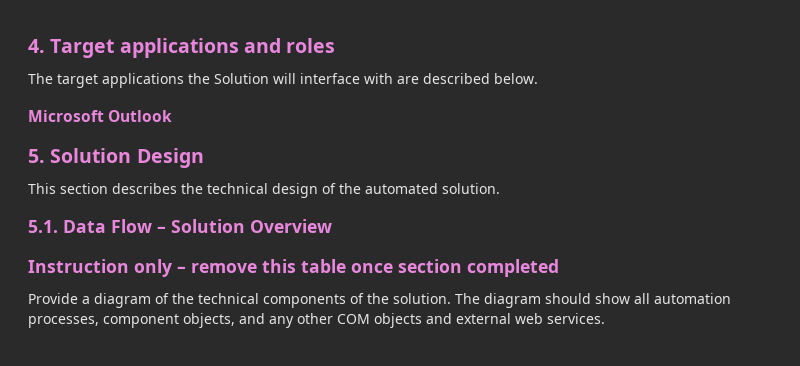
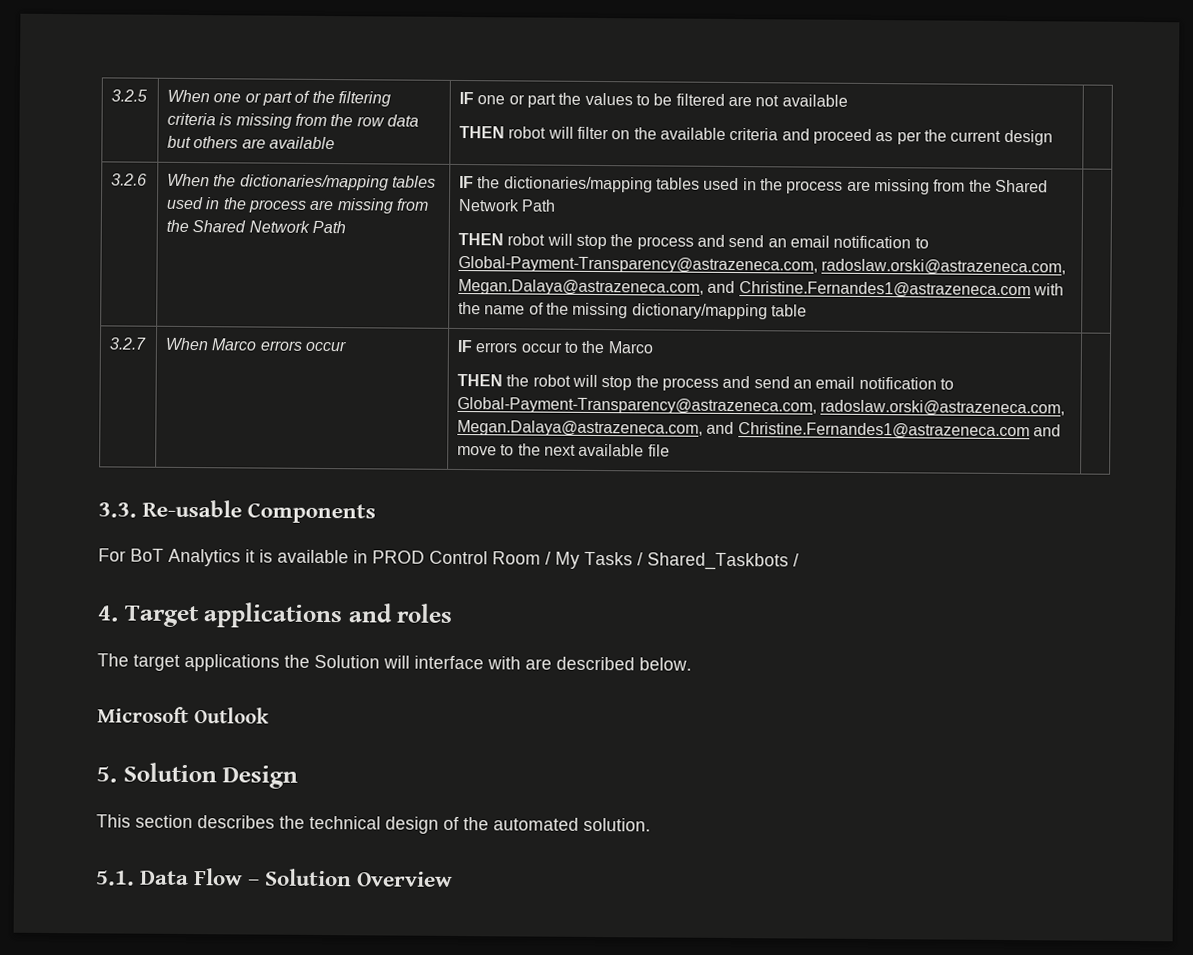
(28, 46) none -> [111,89,148,102] [167,89,392,107] [167,112,420,129] [167,135,336,150] [459,91,848,108] [459,125,1053,146] [111,173,148,186] [167,173,437,191] [166,196,430,214] [166,219,347,234] [459,175,1048,195] [458,198,557,212] [458,232,929,250] [458,255,1067,276] [458,278,1065,299] [458,301,808,320] [109,337,148,350] [165,337,347,352] [457,339,653,354] [457,373,954,391] [457,396,1066,417] [457,419,1062,440] [457,443,670,457] [98,499,377,524] [98,548,799,571] 3.2.5 | When one or part of the filtering criteria is missing from the row data but others are available | IF one or part the values to be filtered are not available // THEN robot will filter on the available criteria and proceed as per the current design | // 3.2.6 | When the dictionaries/mapping tables used in the process are missing from the Shared Network Path | IF the dictionaries/mapping tables used in the process are missing from the Shared Network Path // THEN robot will stop the process and send an email notification to Global-Payment-Transparency@astrazeneca.com, radoslaw.orski@astrazeneca.com, Megan.Dalaya@astrazeneca.com, and Christine.Fernandes1@astrazeneca.com with the name of the missing dictionary/mapping table | // 3.2.7 | When Marco errors occur | IF errors occur to the Marco // THEN the robot will stop the process and send an email notification to Global-Payment-Transparency@astrazeneca.com, radoslaw.orski@astrazeneca.com, Megan.Dalaya@astrazeneca.com, and Christine.Fernandes1@astrazeneca.com and move to the next available file | // 3.3. Re-usable Components // For BoT Analytics it is available in PROD Control Room / My Tasks / Shared_Taskbots / //
[28,259,559,277] [28,293,731,308] [28,313,605,328] // Instruction only – remove this table once section completed // Provide a diagram of the technical components of the solution. The diagram should show all automation processes, component objects, and any other COM objects and external web services. -> (454, 879) none

